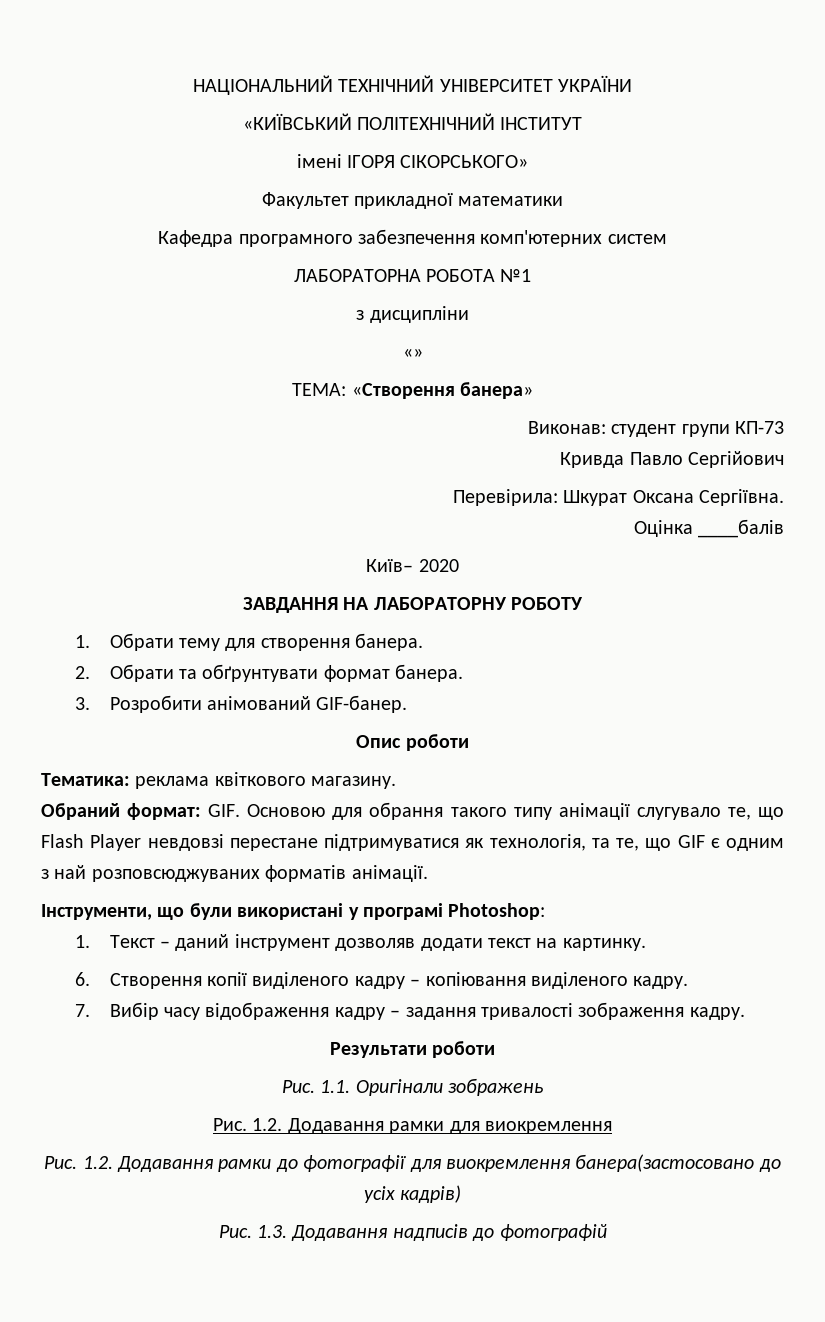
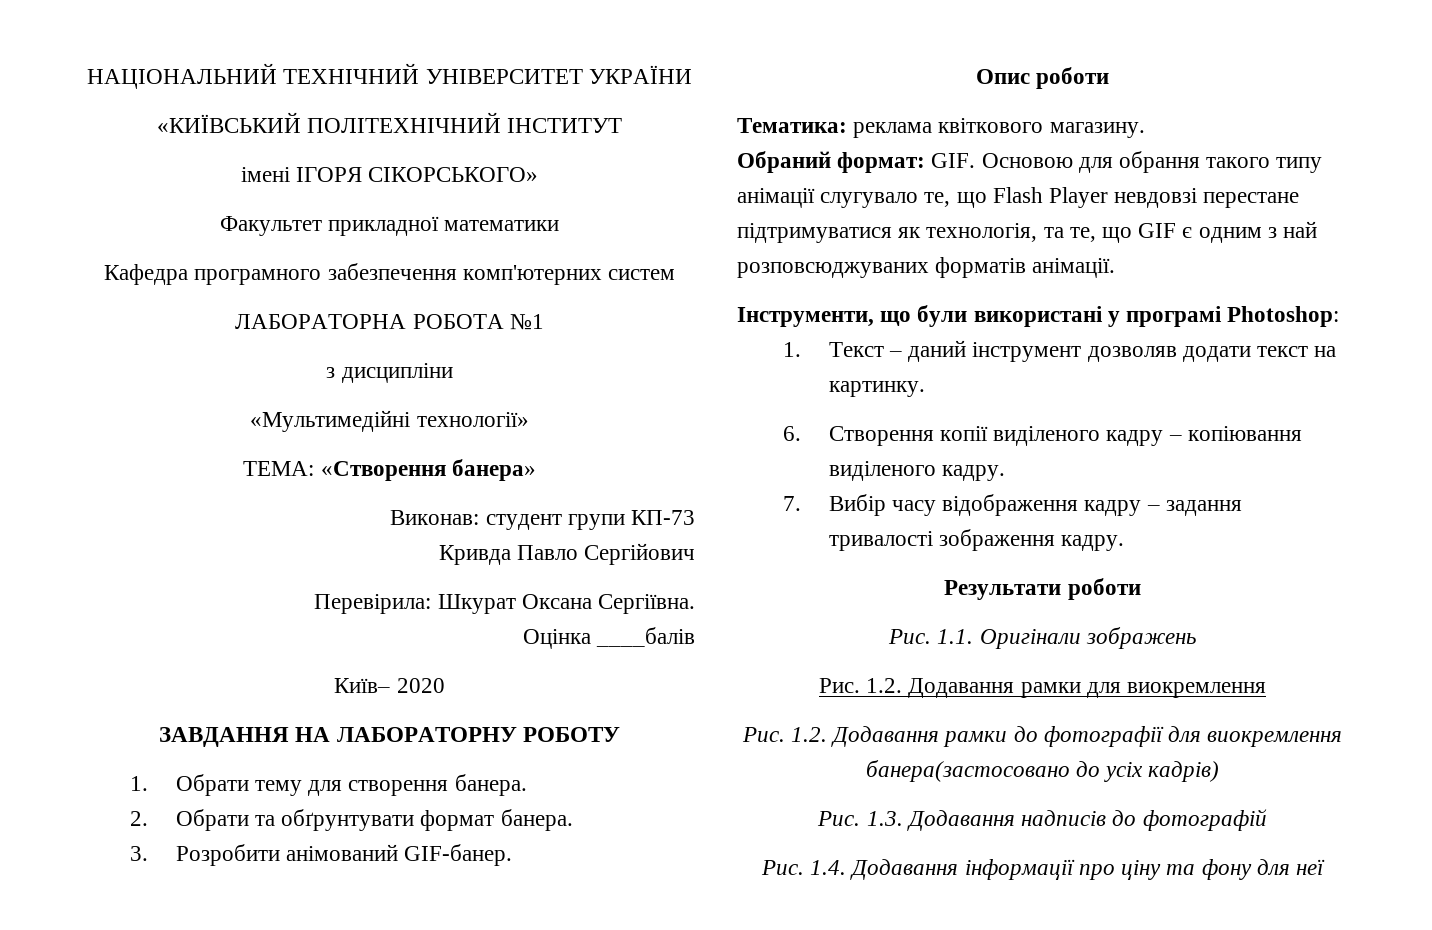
[402,348,423,358] «» -> [250,410,529,432] «Мультимедійні технології»
(607, 1232) none -> [761,859,1325,880] // Рис. 1.4. Додавання інформації про ціну та фону для неї

